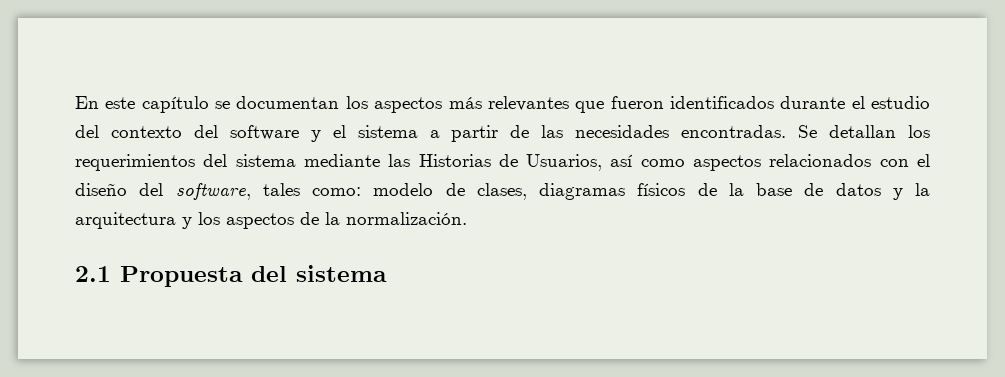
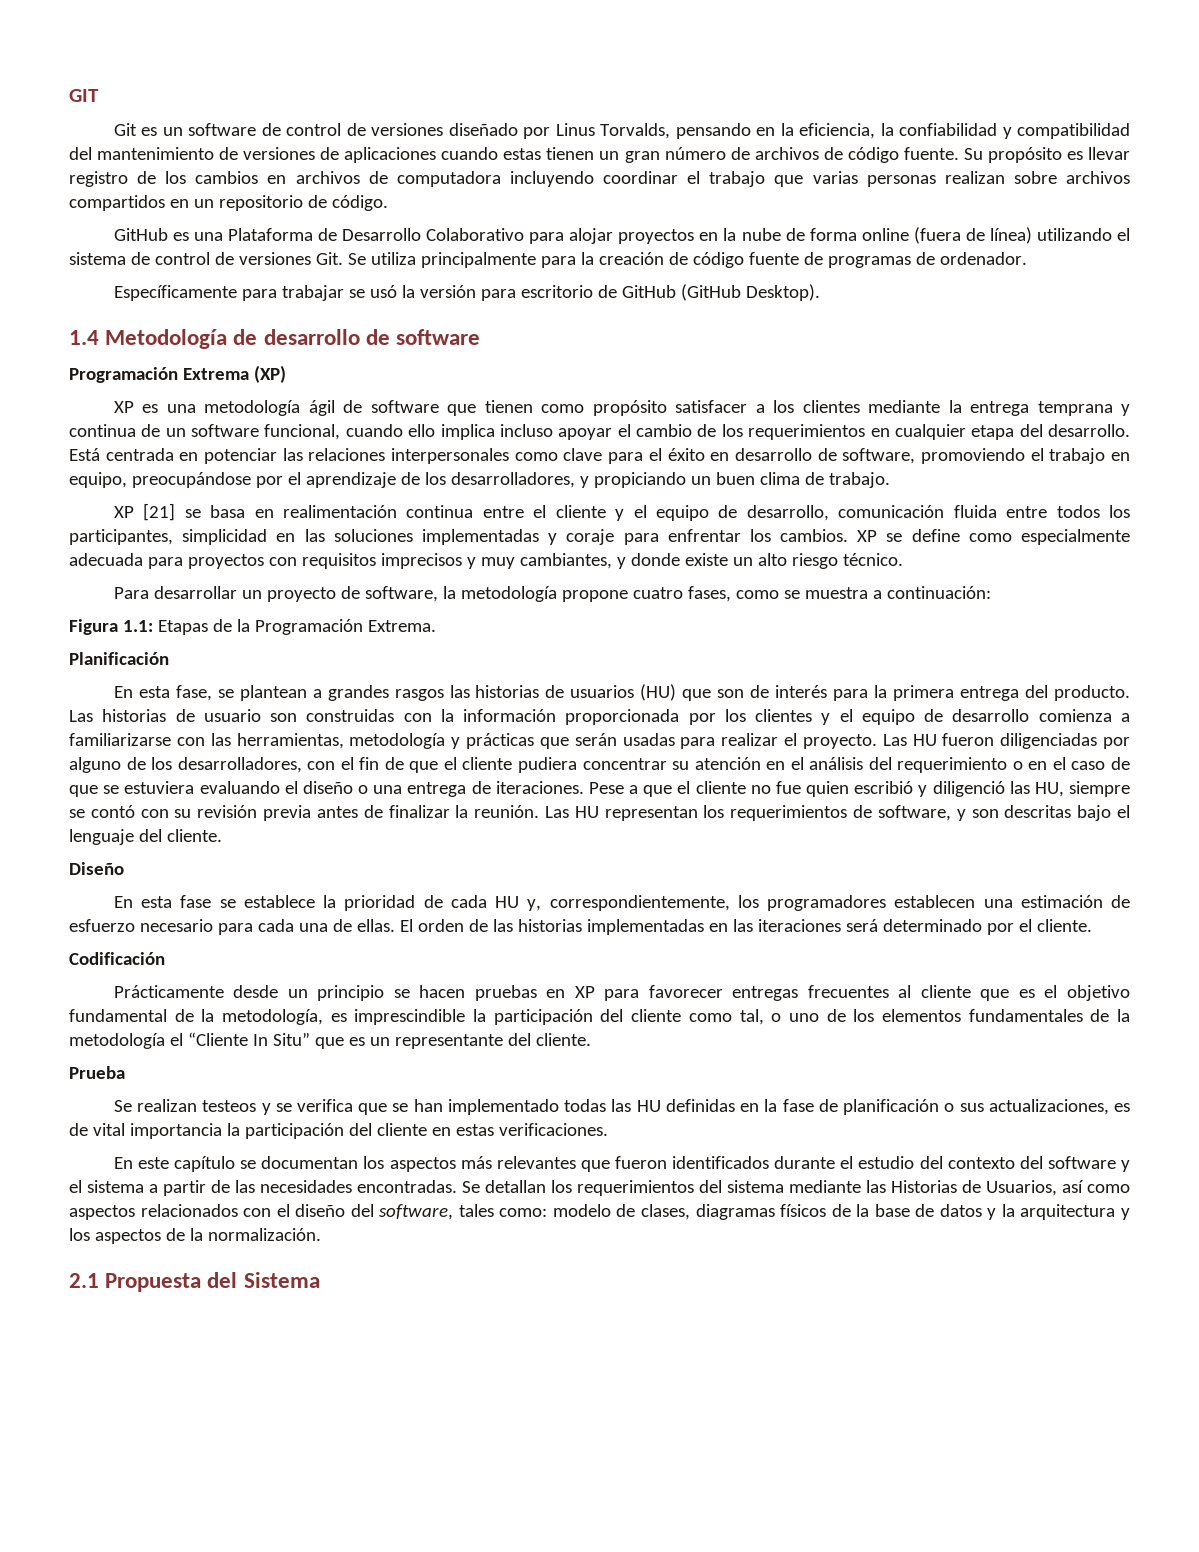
(75, 102) none -> [69,89,99,102] [113,123,1130,139] [69,147,1130,163] [69,171,1130,187] [69,195,388,211] [113,227,1130,244] [69,252,1027,268] [113,284,820,301] [69,329,481,349] [69,365,286,383] [113,400,1130,416] [69,424,1130,440] [69,448,1131,464] [69,472,890,488] [113,503,1130,521] [69,529,1130,545] [69,553,903,569] [113,586,991,602] [69,619,436,635] [69,652,169,665] [113,684,1130,701] [69,709,1131,725] [69,733,1131,749] [69,757,1130,773] [69,781,1130,797] [69,805,1131,821] [69,829,222,845] [69,862,124,875] [113,895,1130,911] [69,919,1092,935] [69,952,165,965] [113,985,1131,1001] [69,1009,1131,1025] [69,1032,591,1049] [69,1066,125,1079] [113,1099,1130,1115] [69,1123,608,1139] GIT // Git es un software de control de versiones diseñado por Linus Torvalds, pensando en la eficiencia, la confiabilidad y compatibilidad del mantenimiento de versiones de aplicaciones cuando estas tienen un gran número de archivos de código fuente. Su propósito es llevar registro de los cambios en archivos de computadora incluyendo coordinar el trabajo que varias personas realizan sobre archivos compartidos en un repositorio de código. // GitHub es una Plataforma de Desarrollo Colaborativo para alojar proyectos en la nube de forma online (fuera de línea) utilizando el sistema de control de versiones Git. Se utiliza principalmente para la creación de código fuente de programas de ordenador. // Específicamente para trabajar se usó la versión para escritorio de GitHub (GitHub Desktop). // 1.4 Metodología de desarrollo de software // Programación Extrema (XP) // XP es una metodología ágil de software que tienen como propósito satisfacer a los clientes mediante la entrega temprana y continua de un software funcional, cuando ello implica incluso apoyar el cambio de los requerimientos en cualquier etapa del desarrollo. Está centrada en potenciar las relaciones interpersonales como clave para el éxito en desarrollo de software, promoviendo el trabajo en equipo, preocupándose por el aprendizaje de los desarrolladores, y propiciando un buen clima de trabajo. // XP [21] se basa en realimentación continua entre el cliente y el equipo de desarrollo, comunicación fluida entre todos los participantes, simplicidad en las soluciones implementadas y coraje para enfrentar los cambios. XP se define como especialmente adecuada para proyectos con requisitos imprecisos y muy cambiantes, y donde existe un alto riesgo técnico. // Para desarrollar un proyecto de software, la metodología propone cuatro fases, como se muestra a continuación: // Figura 1.1: Etapas de la Programación Extrema. // Planificación // En esta fase, se plantean a grandes rasgos las historias de usuarios (HU) que son de interés para la primera entrega del producto. Las historias de usuario son construidas con la información proporcionada por los clientes y el equipo de desarrollo comienza a familiarizarse con las herramientas, metodología y prácticas que serán usadas para realizar el proyecto. Las HU fueron diligenciadas por alguno de los desarrolladores, con el fin de que el cliente pudiera concentrar su atención en el análisis del requerimiento o en el caso de que se estuviera evaluando el diseño o una entrega de iteraciones. Pese a que el cliente no fue quien escribió y diligenció las HU, siempre se contó con su revisión previa antes de finalizar la reunión. Las HU representan los requerimientos de software, y son descritas bajo el lenguaje del cliente. // Diseño // En esta fase se establece la prioridad de cada HU y, correspondientemente, los programadores establecen una estimación de esfuerzo necesario para cada una de ellas. El orden de las historias implementadas en las iteraciones será determinado por el cliente. // Codificación // Prácticamente desde un principio se hacen pruebas en XP para favorecer entregas frecuentes al cliente que es el objetivo fundamental de la metodología, es imprescindible la participación del cliente como tal, o uno de los elementos fundamentales de la metodología el “Cliente In Situ” que es un representante del cliente. // Prueba // Se realizan testeos y se verifica que se han implementado todas las HU definidas en la fase de planificación o sus actualizaciones, es de vital importancia la participación del cliente en estas verificaciones. //
[296,265,387,282] sistema -> [243,1272,320,1288] Sistema

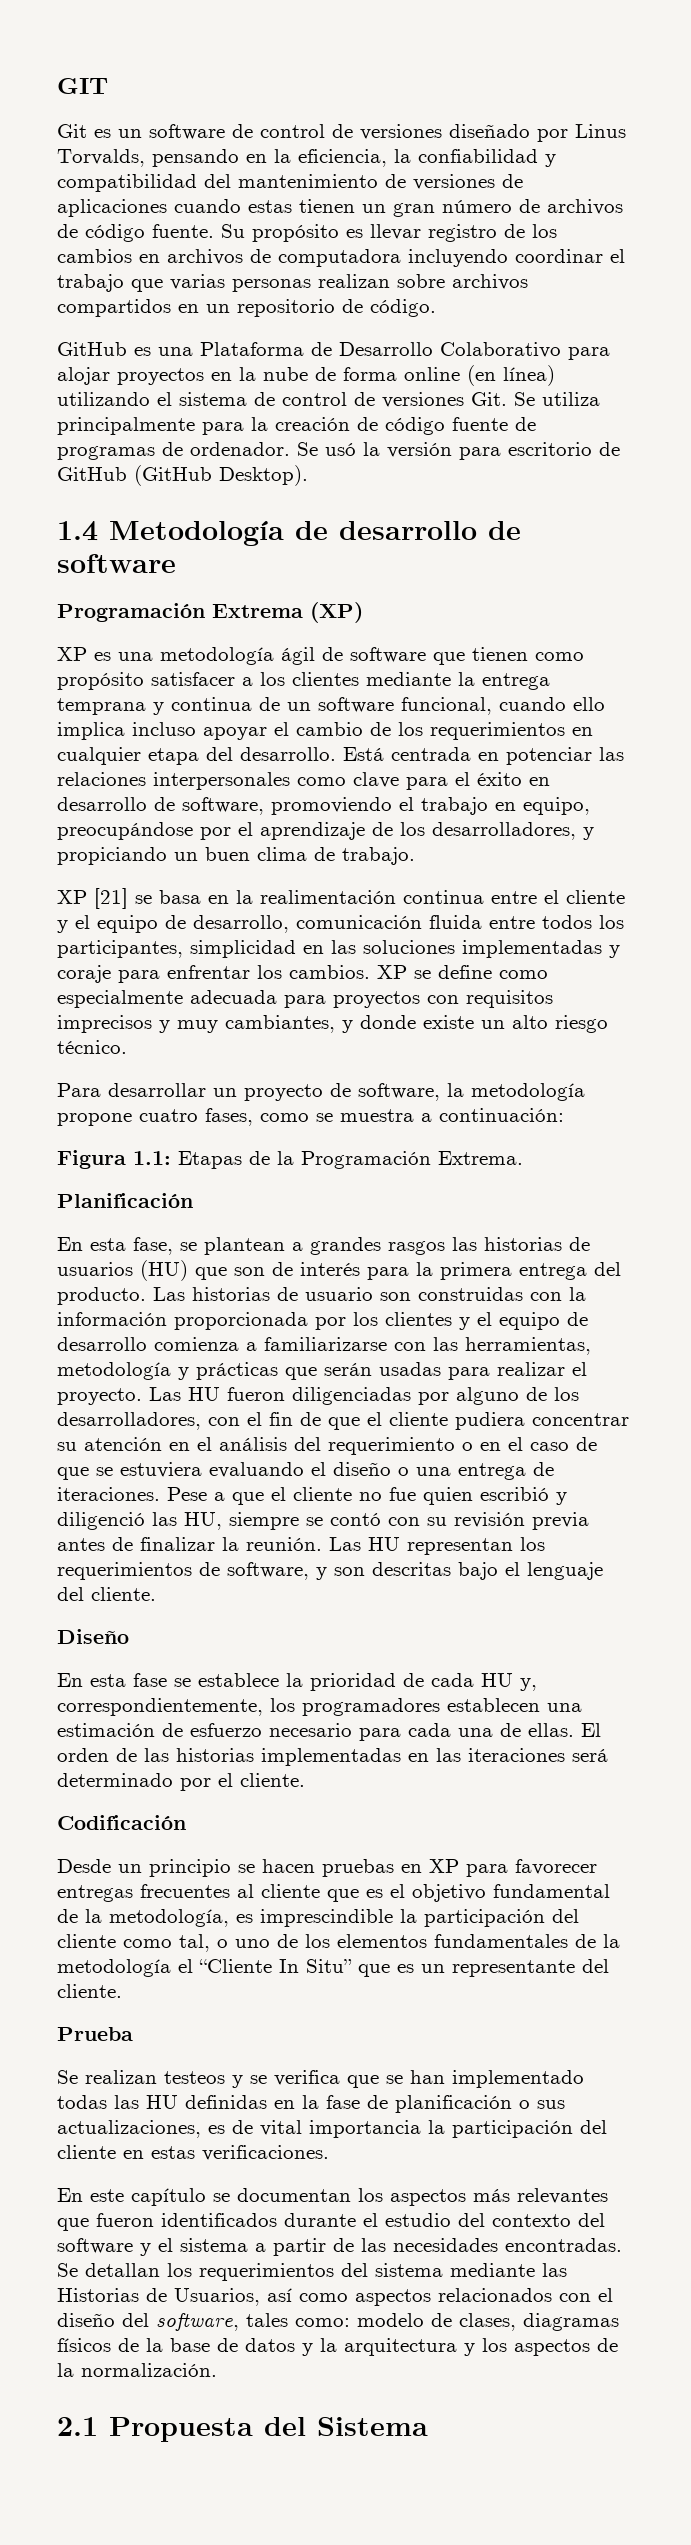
[913,227,985,244] (fuera de -> [467,365,496,386] (en
[113,285,365,301] // Específicamente para trabajar se -> [297,442,318,456] Se
(274, 513) none -> [236,890,253,904] la
[113,985,279,998] Prácticamente desde -> [57,1859,111,1873] Desde

